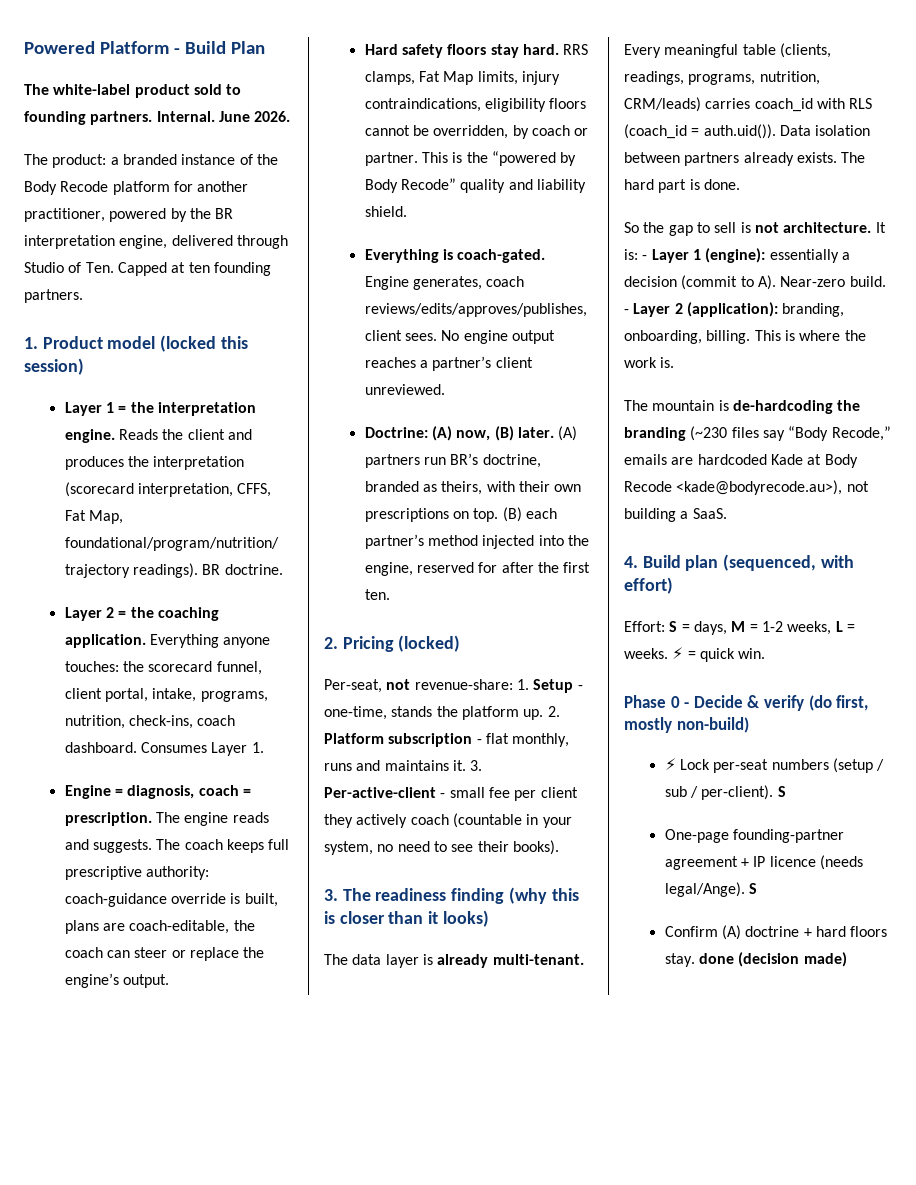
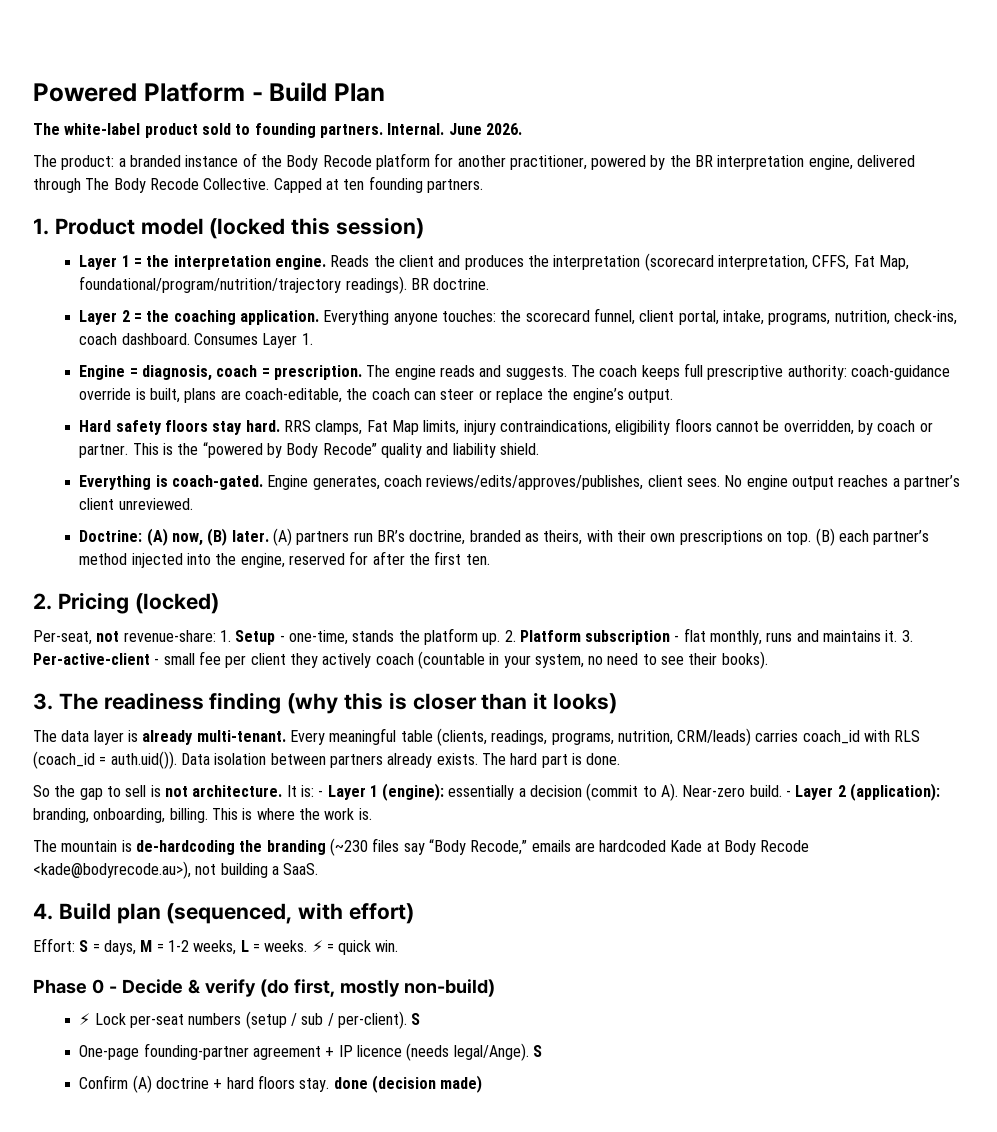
[24,262,114,273] Studio of Ten. -> [85,178,270,193] The Body Recode Collective.

